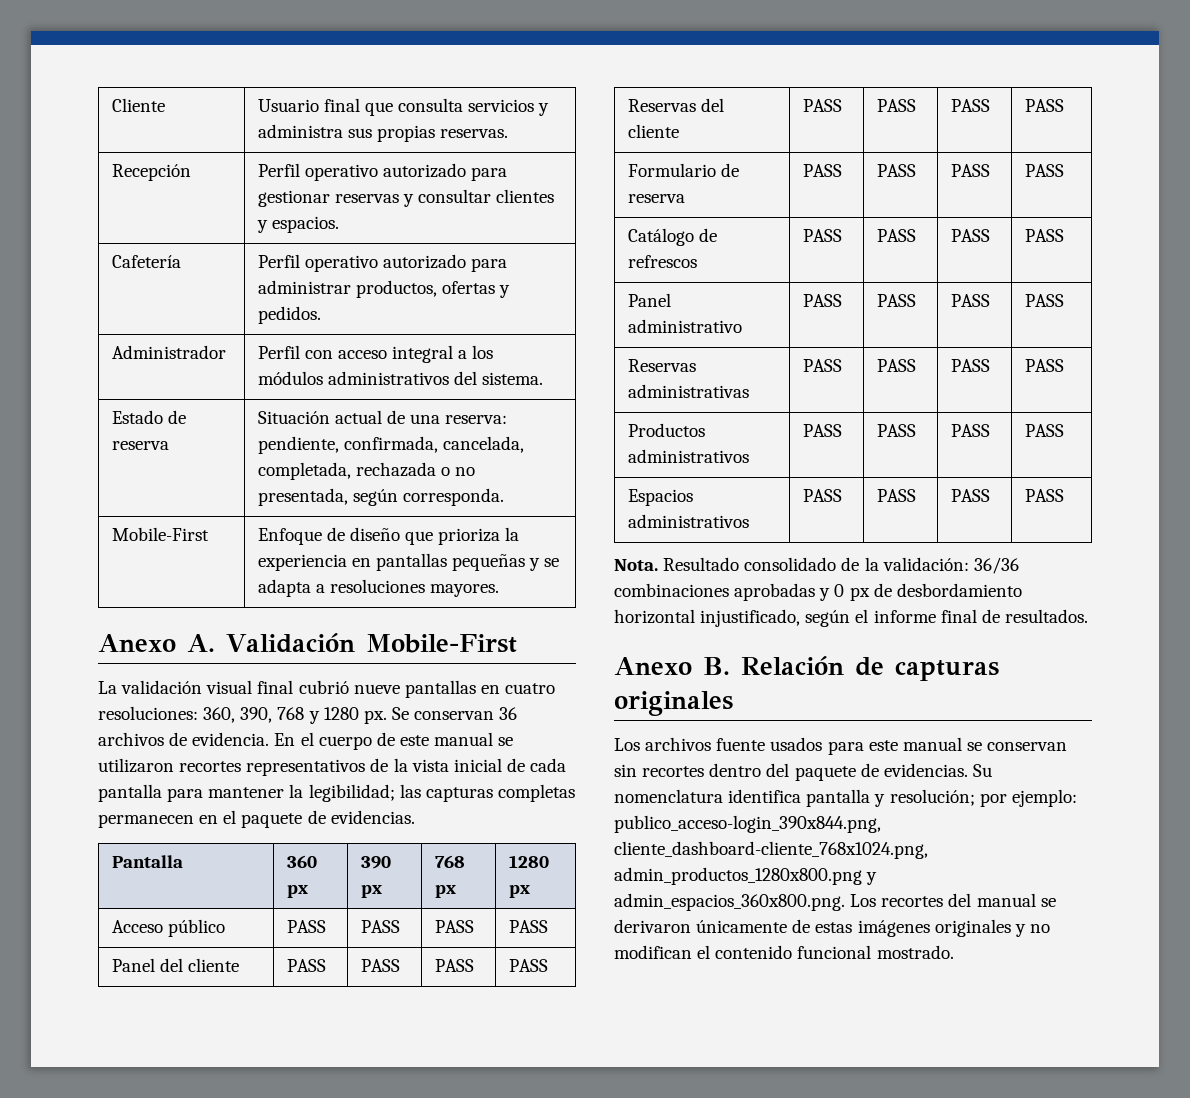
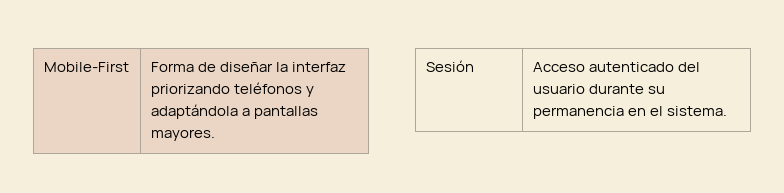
[111,98,165,112] [257,98,550,116] [257,124,509,142] [111,164,191,181] [257,163,508,181] [257,189,555,207] [256,216,339,233] [111,255,181,268] [257,254,508,272] [257,280,511,298] [257,306,321,324] [111,345,226,359] [257,345,494,363] [257,371,544,385] [111,410,186,424] [111,441,169,450] [257,410,508,424] [257,436,524,454] [257,462,476,480] [257,488,504,506] [111,527,209,541] [257,527,520,545] [257,553,560,571] [257,579,500,597] [98,633,517,653] [98,680,556,698] [98,706,518,724] [98,732,514,750] [98,758,567,776] [98,784,575,802] [98,810,415,828] [111,855,183,868] [286,855,317,868] [286,885,308,898] [360,856,391,869] [360,885,382,898] [434,855,465,868] [434,885,456,898] [508,855,549,868] [508,885,530,898] [111,919,225,937] [286,920,326,933] [360,920,400,933] [434,920,474,933] [508,920,548,933] [111,958,239,972] [286,959,326,972] [360,959,400,972] [434,959,474,972] [508,959,548,972] [627,98,724,112] [627,124,679,138] [802,99,842,112] [876,99,916,112] [950,99,990,112] [1024,99,1064,112] [627,163,739,177] [627,194,685,203] [802,164,842,177] [876,164,916,177] [950,164,990,177] [1024,164,1064,177] [627,228,717,246] [627,255,697,268] [802,229,842,242] [876,229,916,242] [950,229,990,242] [1024,229,1064,242] [627,293,671,307] [627,319,742,333] [802,294,842,307] [876,294,916,307] [950,294,990,307] [1024,294,1064,307] [627,359,696,372] [627,384,749,398] [802,359,842,372] [876,359,916,372] [950,359,990,372] [1024,359,1064,372] [627,423,705,437] [627,449,749,463] [802,424,842,437] [876,424,916,437] [950,424,990,437] [1024,424,1064,437] [627,489,693,506] [627,514,749,528] [802,489,842,502] [876,489,916,502] [950,489,990,502] [1024,489,1064,502] [614,557,1019,574] [614,583,1022,601] [614,609,1088,627] [614,656,999,681] [614,691,733,716] [614,737,1068,755] [614,763,992,781] [614,789,1077,807] [614,815,881,833] [614,841,928,859] [614,867,878,885] [614,893,1056,911] [614,919,1050,937] [614,945,954,959] Cliente | Usuario final que consulta servicios y administra sus propias reservas. // Recepción | Perfil operativo autorizado para gestionar reservas y consultar clientes y espacios. // Cafetería | Perfil operativo autorizado para administrar productos, ofertas y pedidos. // Administrador | Perfil con acceso integral a los módulos administrativos del sistema. // Estado de reserva | Situación actual de una reserva: pendiente, confirmada, cancelada, completada, rechazada o no presentada, según corresponda. // Mobile-First | Enfoque de diseño que prioriza la experiencia en pantallas pequeñas y se adapta a resoluciones mayores. // Anexo A. Validación Mobile-First // La validación visual final cubrió nueve pantallas en cuatro resoluciones: 360, 390, 768 y 1280 px. Se conservan 36 archivos de evidencia. En el cuerpo de este manual se utilizaron recortes representativos de la vista inicial de cada pantalla para mantener la legibilidad; las capturas completas permanecen en el paquete de evidencias. // Pantalla | 360 px | 390 px | 768 px | 1280 px // Acceso público | PASS | PASS | PASS | PASS // Panel del cliente | PASS | PASS | PASS | PASS // Reservas del cliente | PASS | PASS | PASS | PASS // Formulario de reserva | PASS | PASS | PASS | PASS // Catálogo de refrescos | PASS | PASS | PASS | PASS // Panel administrativo | PASS | PASS | PASS | PASS // Reservas administrativas | PASS | PASS | PASS | PASS // Productos administrativos | PASS | PASS | PASS | PASS // Espacios administrativos | PASS | PASS | PASS | PASS // Nota. Resultado consolidado de la validación: 36/36 combinaciones aprobadas y 0 px de desbordamiento horizontal injustificado, según el informe final de resultados. // Anexo B. Relación de capturas originales // Los archivos fuente usados para este manual se conservan sin recortes dentro del paquete de evidencias. Su nomenclatura identifica pantalla y resolución; por ejemplo: publico_acceso-login_390x844.png, cliente_dashboard-cliente_768x1024.png, admin_productos_1280x800.png y admin_espacios_360x800.png. Los recortes del manual se derivaron únicamente de estas imágenes originales y no modifican el contenido funcional mostrado. -> [43,62,129,72] [150,62,347,72] [150,82,314,97] [150,104,318,119] [150,129,215,141] [425,60,474,72] [532,62,700,72] [532,84,665,94] [532,106,728,119] Mobile-First | Forma de diseñar la interfaz priorizando teléfonos y adaptándola a pantallas mayores. // Sesión | Acceso autenticado del usuario durante su permanencia en el sistema.

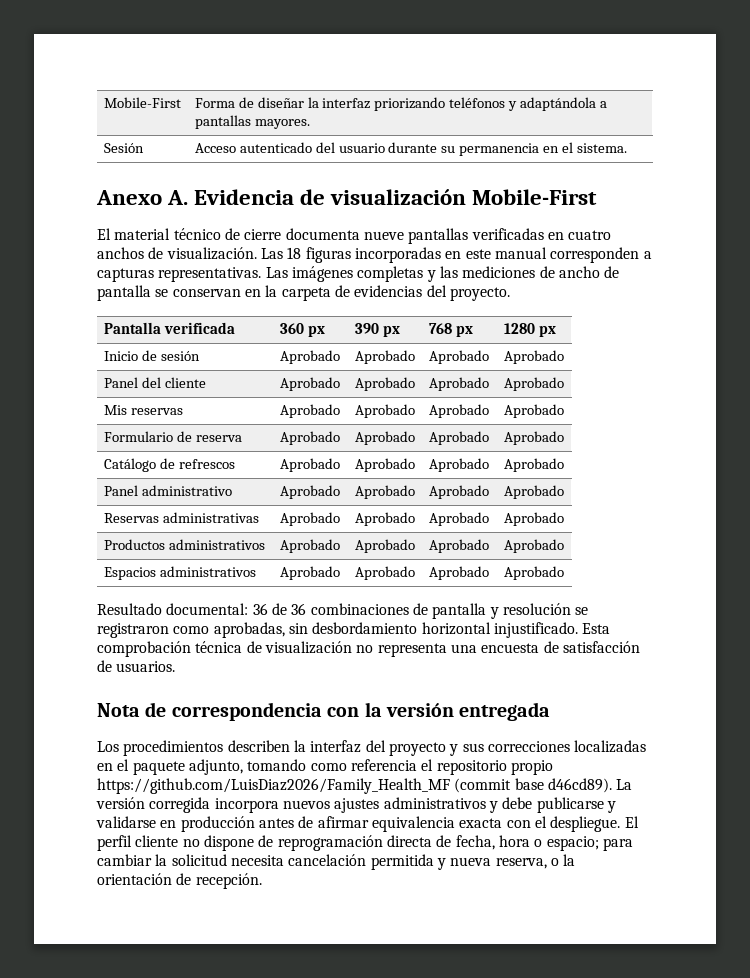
(728, 111) none -> [96,189,598,205] [97,228,612,244] [97,247,652,263] [97,266,620,282] [97,285,510,301] [103,322,235,334] [279,323,325,337] [354,323,400,337] [428,323,473,337] [503,323,556,337] [103,350,200,361] [279,350,340,364] [354,350,415,364] [428,350,489,364] [503,350,564,364] [103,377,206,388] [279,377,340,391] [354,377,415,391] [428,377,489,391] [503,377,564,391] [103,405,183,415] [279,404,340,418] [354,404,415,418] [428,404,489,418] [503,404,564,418] [103,431,242,442] [279,431,340,445] [354,431,415,445] [428,431,489,445] [503,431,564,445] [103,458,235,472] [279,458,340,472] [354,458,415,472] [428,458,489,472] [503,458,564,472] [103,485,232,496] [279,485,340,499] [354,485,415,499] [428,485,489,499] [503,485,564,499] [103,512,259,523] [279,512,340,526] [354,512,415,526] [428,512,489,526] [503,512,564,526] [103,539,265,550] [279,539,340,553] [354,539,415,553] [428,539,489,553] [503,539,564,553] [103,566,256,580] [279,566,340,580] [354,566,415,580] [428,566,489,580] [503,566,564,580] [97,603,589,619] [97,622,611,638] [97,641,640,657] [97,660,176,672] [97,702,551,721] [97,740,647,756] [97,759,553,775] [97,778,633,794] [96,797,616,813] [96,816,639,832] [97,835,633,851] [97,854,576,870] [97,873,262,889] // Anexo A. Evidencia de visualización Mobile-First // El material técnico de cierre documenta nueve pantallas verificadas en cuatro anchos de visualización. Las 18 figuras incorporadas en este manual corresponden a capturas representativas. Las imágenes completas y las mediciones de ancho de pantalla se conservan en la carpeta de evidencias del proyecto. // Pantalla verificada | 360 px | 390 px | 768 px | 1280 px // Inicio de sesión | Aprobado | Aprobado | Aprobado | Aprobado // Panel del cliente | Aprobado | Aprobado | Aprobado | Aprobado // Mis reservas | Aprobado | Aprobado | Aprobado | Aprobado // Formulario de reserva | Aprobado | Aprobado | Aprobado | Aprobado // Catálogo de refrescos | Aprobado | Aprobado | Aprobado | Aprobado // Panel administrativo | Aprobado | Aprobado | Aprobado | Aprobado // Reservas administrativas | Aprobado | Aprobado | Aprobado | Aprobado // Productos administrativos | Aprobado | Aprobado | Aprobado | Aprobado // Espacios administrativos | Aprobado | Aprobado | Aprobado | Aprobado // Resultado documental: 36 de 36 combinaciones de pantalla y resolución se registraron como aprobadas, sin desbordamiento horizontal injustificado. Esta comprobación técnica de visualización no representa una encuesta de satisfacción de usuarios. // Nota de correspondencia con la versión entregada // Los procedimientos describen la interfaz del proyecto y sus correcciones localizadas en el paquete adjunto, tomando como referencia el repositorio propio https://github.com/LuisDiaz2026/Family_Health_MF (commit base d46cd89). La versión corregida incorpora nuevos ajustes administrativos y debe publicarse y validarse en producción antes de afirmar equivalencia exacta con el despliegue. El perfil cliente no dispone de reprogramación directa de fecha, hora o espacio; para cambiar la solicitud necesita cancelación permitida y nueva reserva, o la orientación de recepción.

